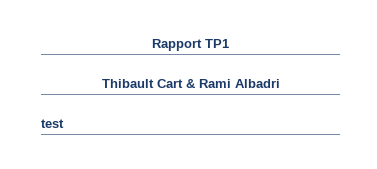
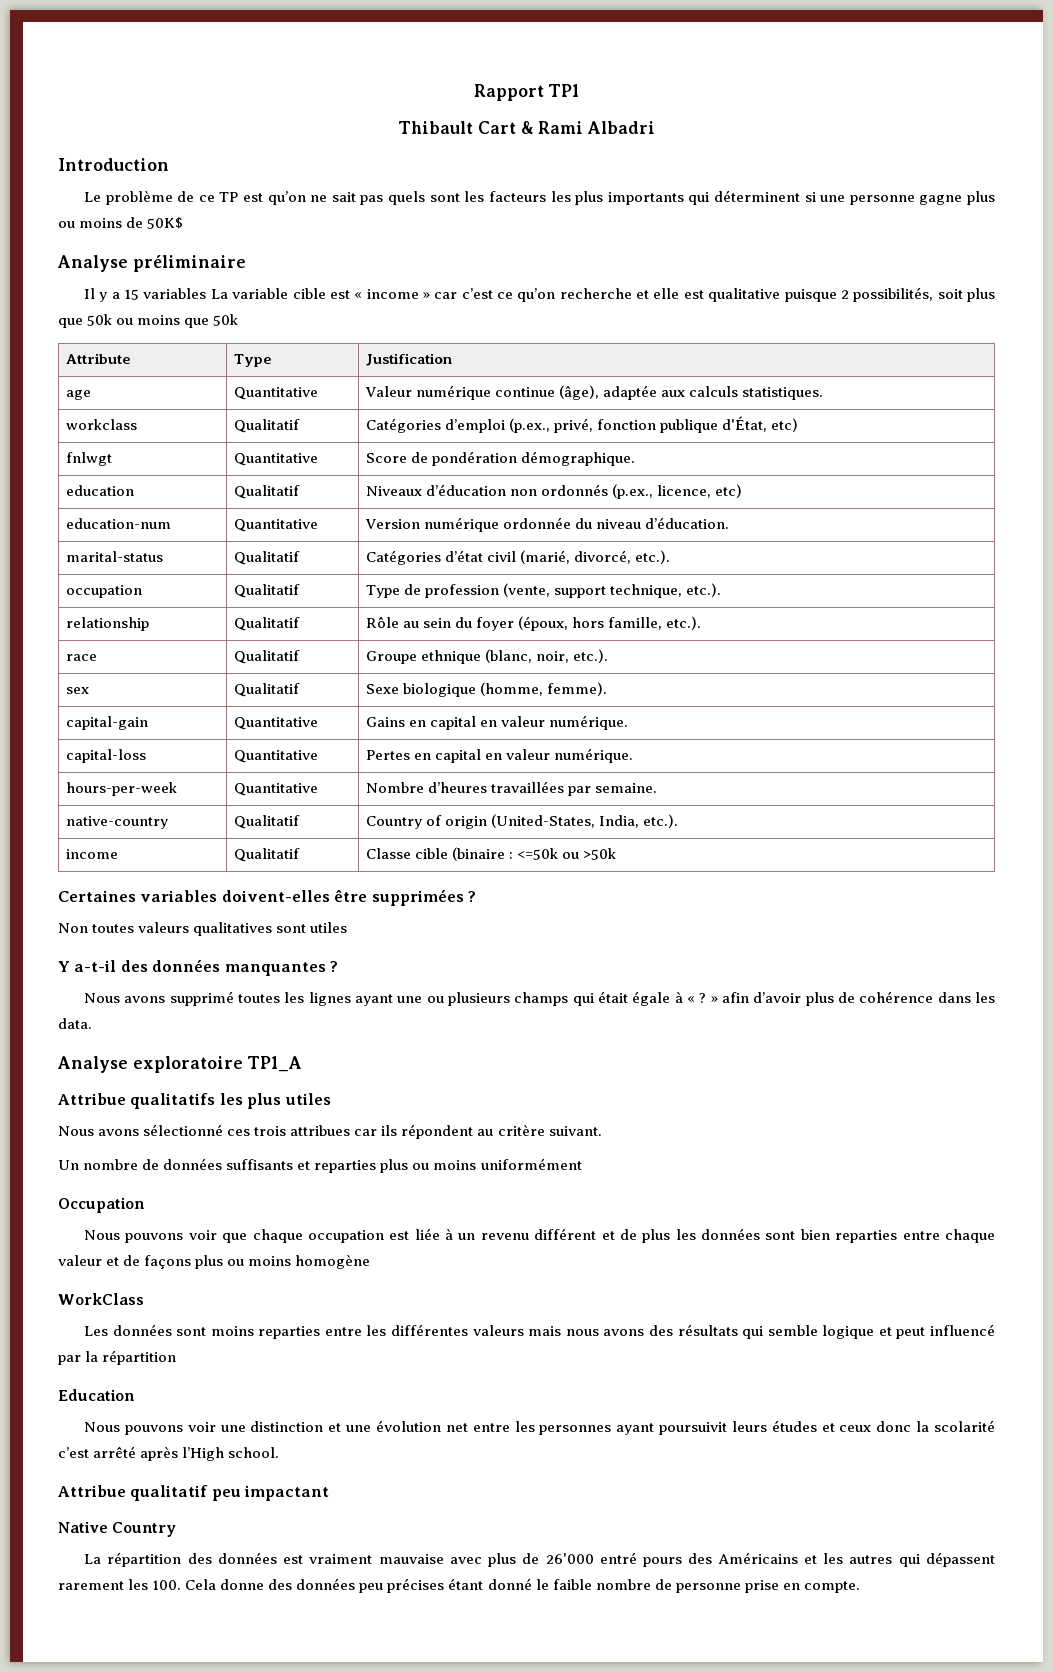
[41,119,64,128] test -> [58,158,169,171] [83,190,996,205] [58,217,184,229] [57,254,246,272] [83,287,996,302] [58,314,239,328] [65,353,131,364] [233,354,272,367] [365,353,452,366] [65,390,91,400] [233,387,318,400] [364,385,824,400] [65,419,137,430] [233,419,300,433] [365,416,799,433] [65,452,112,466] [233,453,318,466] [365,451,635,466] [65,485,134,496] [233,485,300,499] [365,484,743,499] [65,518,171,529] [233,519,318,532] [364,517,729,532] [65,551,163,562] [233,551,300,565] [365,550,670,565] [65,585,142,598] [233,584,300,598] [365,583,722,598] [65,617,149,631] [233,617,300,631] [365,616,702,631] [65,654,97,661] [233,650,300,664] [365,649,608,664] [65,687,89,694] [233,683,300,697] [365,682,607,697] [65,716,148,730] [233,717,318,730] [365,715,628,730] [65,749,146,763] [233,750,318,763] [365,748,633,763] [65,782,177,796] [233,783,318,796] [365,781,657,796] [65,816,168,829] [233,815,300,829] [365,814,678,829] [65,849,118,859] [233,848,300,862] [365,847,617,861] [58,889,477,906] [58,922,348,936] [58,959,339,976] [83,991,996,1006] [58,1018,92,1029] [57,1056,303,1073] [58,1093,331,1109] [58,1124,602,1139] [58,1158,582,1173] [58,1197,145,1213] [83,1228,996,1243] [58,1254,371,1269] [58,1293,144,1305] [83,1324,995,1339] [58,1350,177,1365] [58,1389,135,1401] [83,1420,995,1435] [58,1446,280,1461] [58,1485,330,1501] [58,1521,177,1537] [83,1552,996,1567] [58,1578,860,1593] Introduction // Le problème de ce TP est qu’on ne sait pas quels sont les facteurs les plus importants qui déterminent si une personne gagne plus ou moins de 50K$ // Analyse préliminaire // Il y a 15 variables La variable cible est « income » car c’est ce qu’on recherche et elle est qualitative puisque 2 possibilités, soit plus que 50k ou moins que 50k // Attribute | Type | Justification // age | Quantitative | Valeur numérique continue (âge), adaptée aux calculs statistiques. // workclass | Qualitatif | Catégories d’emploi (p.ex., privé, fonction publique d'État, etc) // fnlwgt | Quantitative | Score de pondération démographique. // education | Qualitatif | Niveaux d’éducation non ordonnés (p.ex., licence, etc) // education-num | Quantitative | Version numérique ordonnée du niveau d’éducation. // marital-status | Qualitatif | Catégories d’état civil (marié, divorcé, etc.). // occupation | Qualitatif | Type de profession (vente, support technique, etc.). // relationship | Qualitatif | Rôle au sein du foyer (époux, hors famille, etc.). // race | Qualitatif | Groupe ethnique (blanc, noir, etc.). // sex | Qualitatif | Sexe biologique (homme, femme). // capital-gain | Quantitative | Gains en capital en valeur numérique. // capital-loss | Quantitative | Pertes en capital en valeur numérique. // hours-per-week | Quantitative | Nombre d’heures travaillées par semaine. // native-country | Qualitatif | Country of origin (United-States, India, etc.). // income | Qualitatif | Classe cible (binaire : <=50k ou >50k // Certaines variables doivent-elles être supprimées ? // Non toutes valeurs qualitatives sont utiles // Y a-t-il des données manquantes ? // Nous avons supprimé toutes les lignes ayant une ou plusieurs champs qui était égale à « ? » afin d’avoir plus de cohérence dans les data. // Analyse exploratoire TP1_A // Attribue qualitatifs les plus utiles // Nous avons sélectionné ces trois attribues car ils répondent au critère suivant. // Un nombre de données suffisants et reparties plus ou moins uniformément // Occupation // Nous pouvons voir que chaque occupation est liée à un revenu différent et de plus les données sont bien reparties entre chaque valeur et de façons plus ou moins homogène // WorkClass // Les données sont moins reparties entre les différentes valeurs mais nous avons des résultats qui semble logique et peut influencé par la répartition // Education // Nous pouvons voir une distinction et une évolution net entre les personnes ayant poursuivit leurs études et ceux donc la scolarité c’est arrêté après l’High school. // Attribue qualitatif peu impactant // Native Country // La répartition des données est vraiment mauvaise avec plus de 26'000 entré pours des Américains et les autres qui dépassent rarement les 100. Cela donne des données peu précises étant donné le faible nombre de personne prise en compte.

